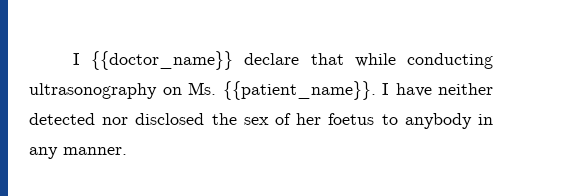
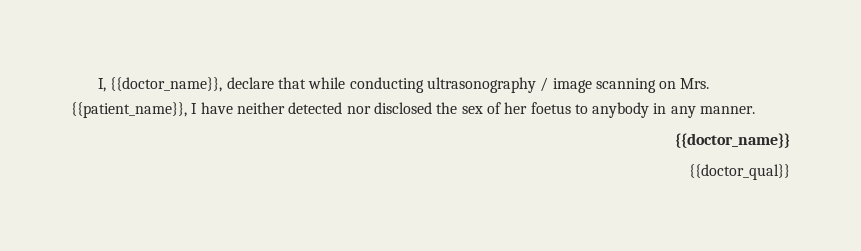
[72,51,234,70] I {{doctor_name}} -> [97,77,223,92] I, {{doctor_name}},
[162,81,376,100] on Ms. {{patient_name}}. -> [540,77,710,93] [71,102,187,118] / image scanning on Mrs. {{patient_name}},
(127, 151) none -> [675,133,790,148] [689,164,790,180] // {{doctor_name}} // {{doctor_qual}}

